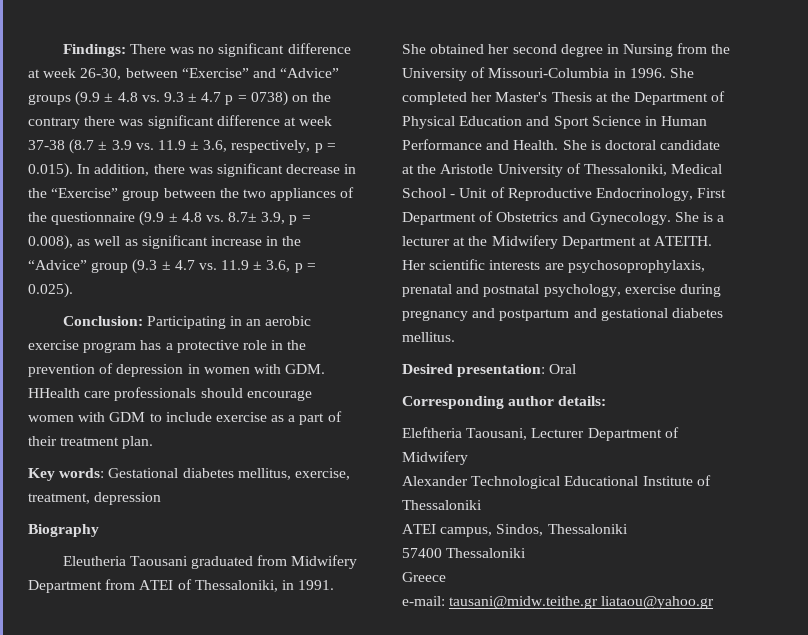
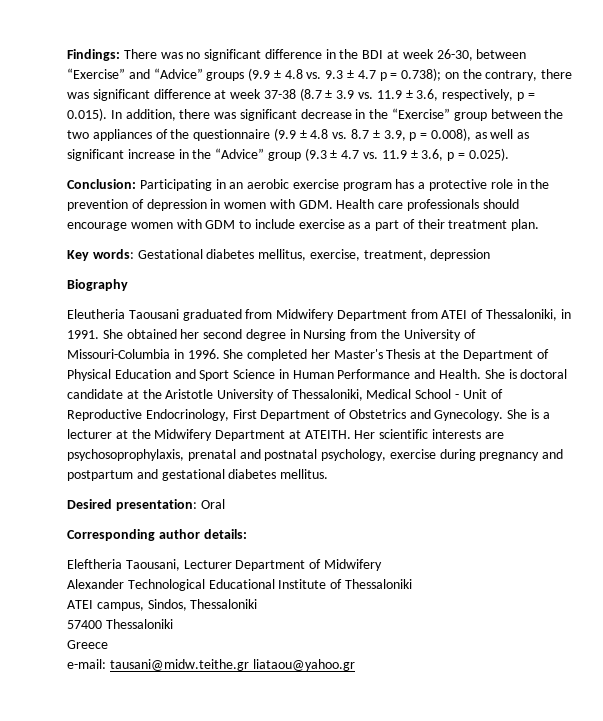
(351, 48) none -> [325,49,384,59] in the BDI
[250,91,288,106] 0738) -> [401,68,442,81] 0.738);
[28,117,80,129] contrary -> [485,70,538,81] contrary,
[228,212,258,222] 8.7± -> [351,129,380,139] 8.7 ±
[28,388,80,398] HHealth -> [336,199,375,209] Health

